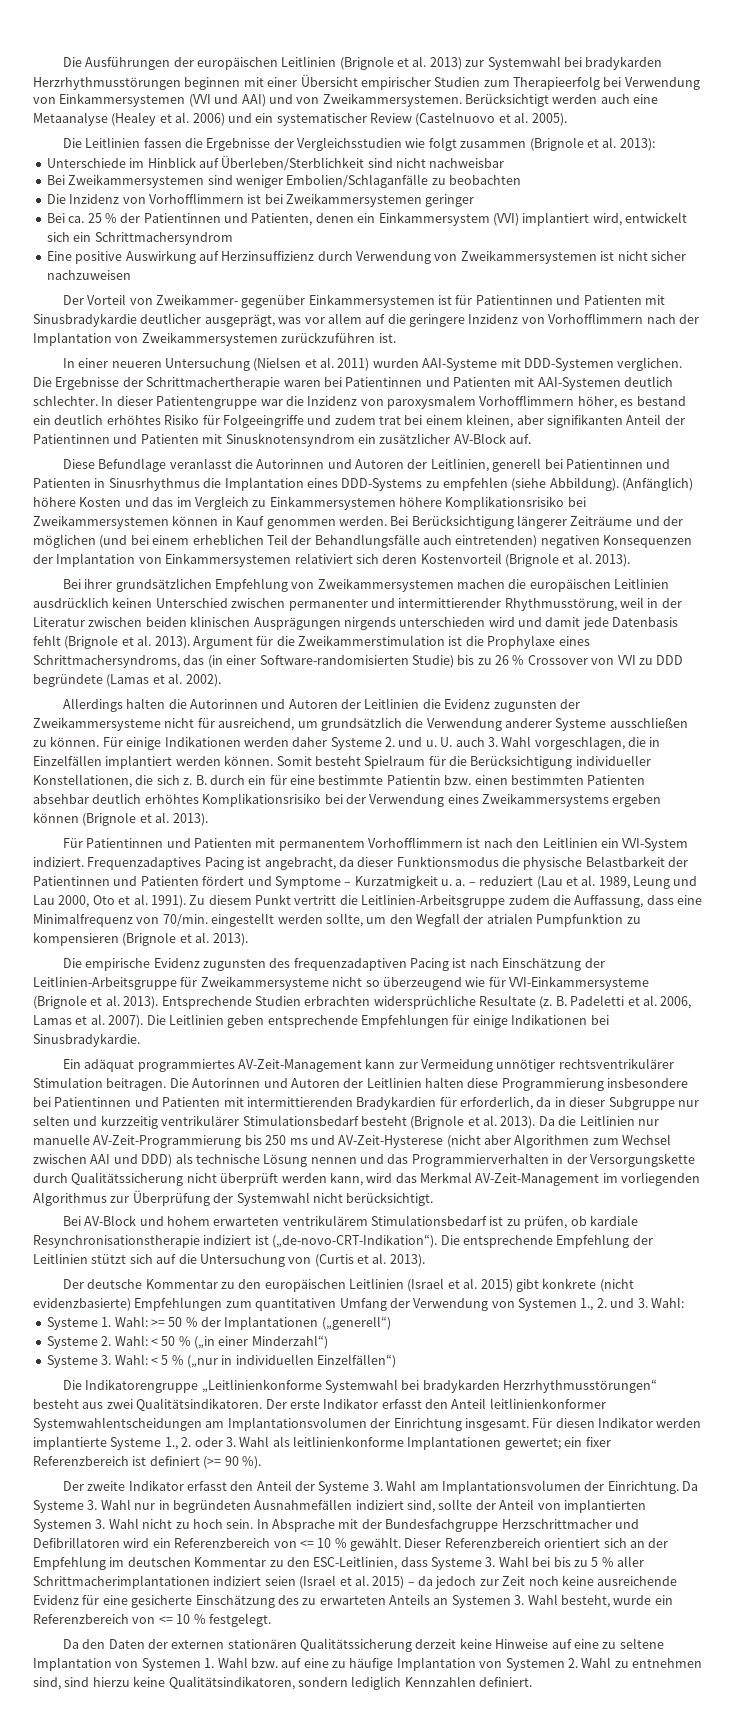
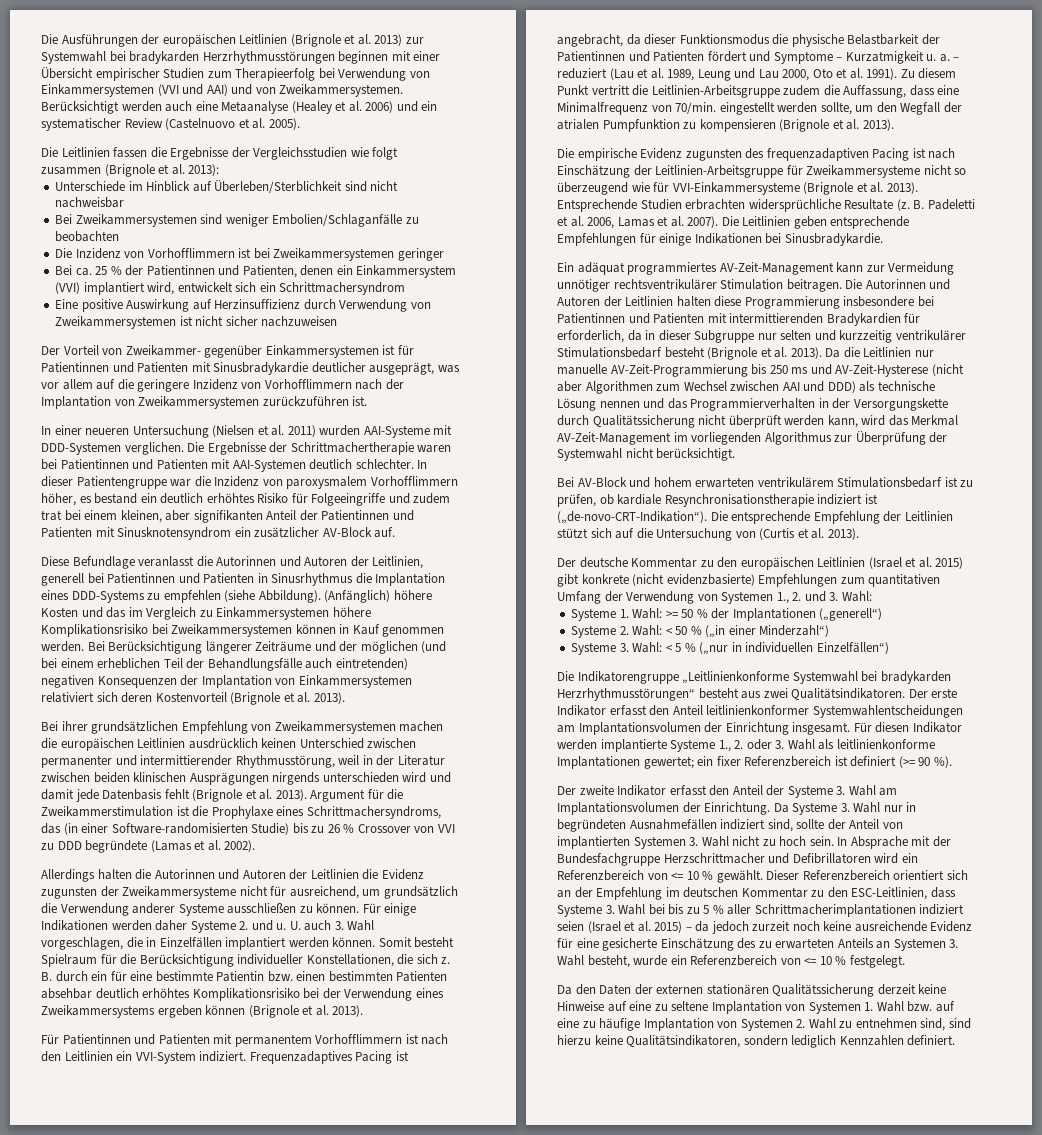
[479,1576,526,1586] zur Zeit -> [752,921,791,931] zurzeit

